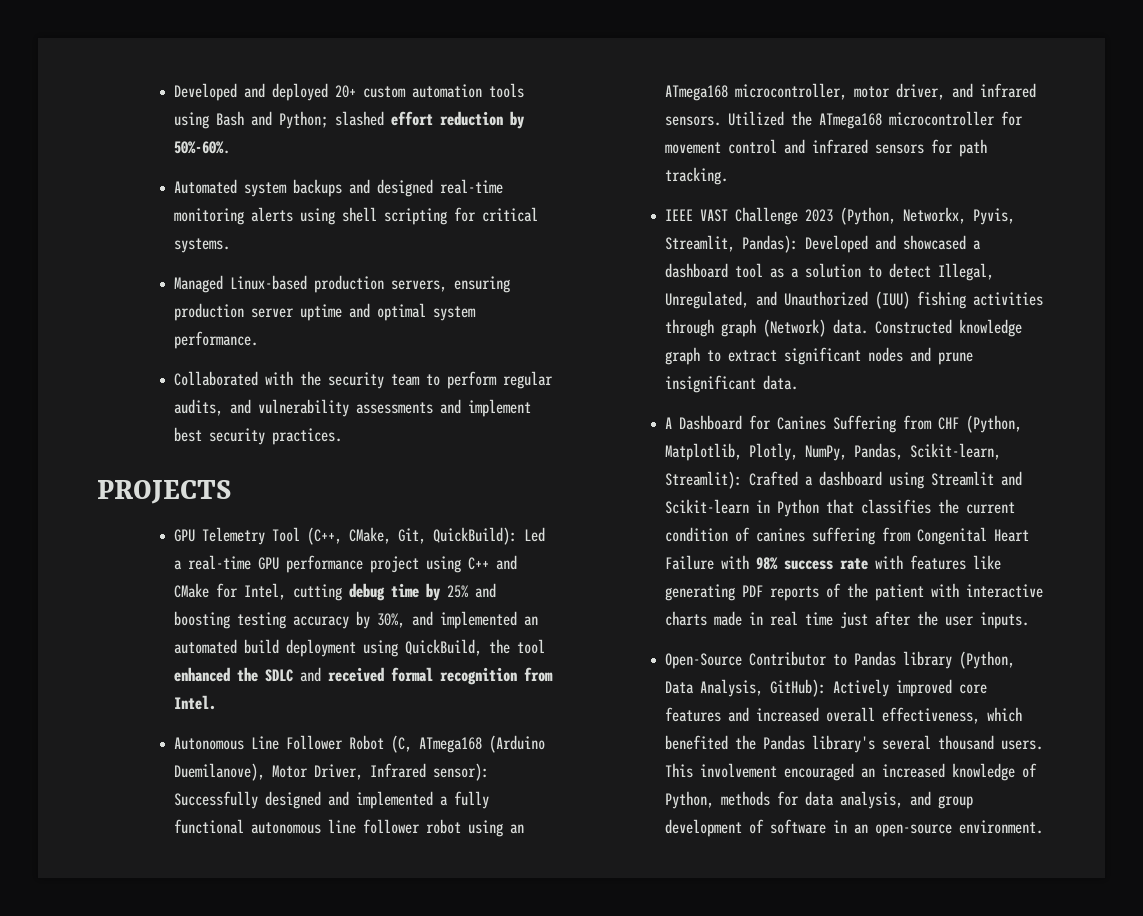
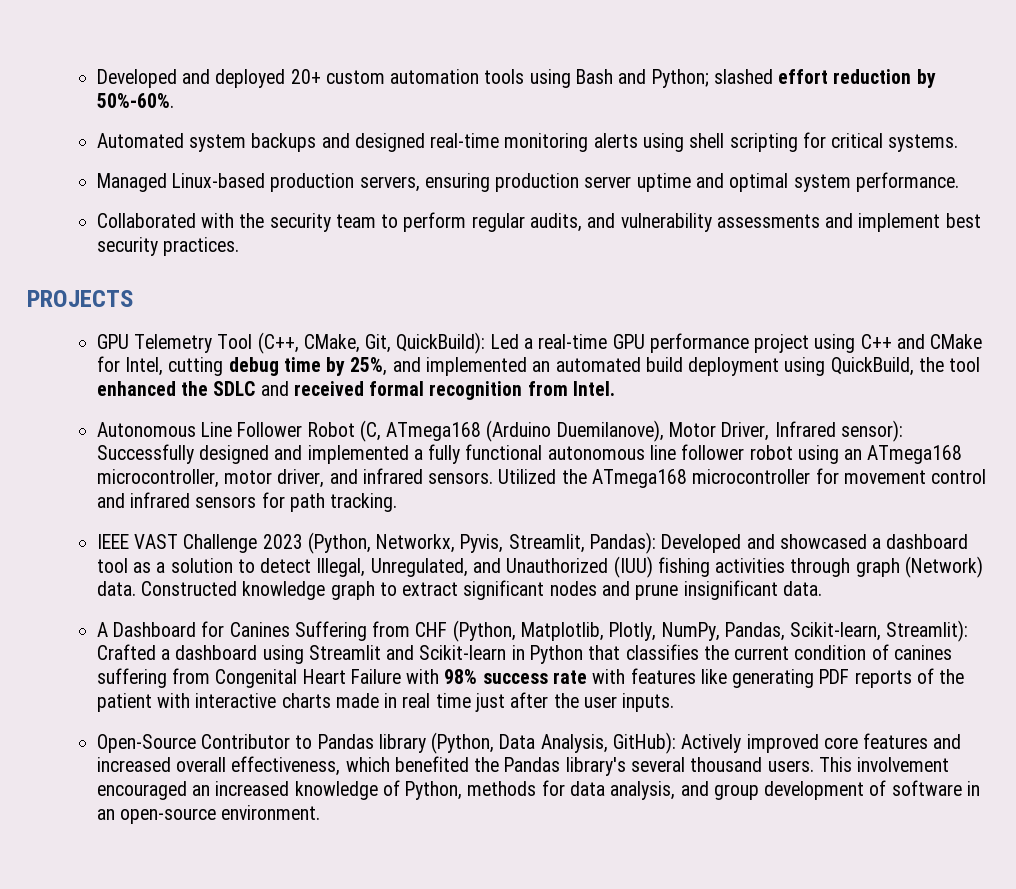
[447,583,497,598] [174,611,406,629] 25% and boosting testing accuracy by 30%, -> [350,357,388,376] 25%,

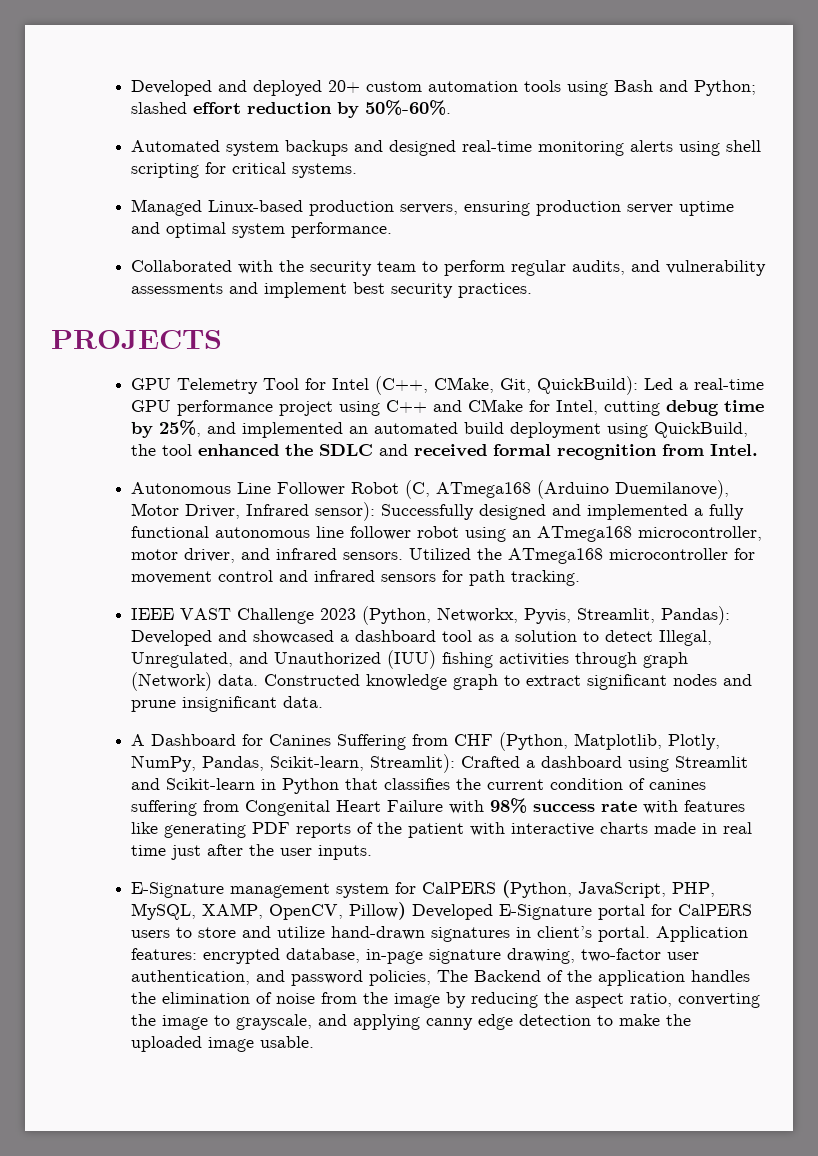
(253, 341) none -> [305,378,370,390] for Intel
[96,732,962,754] [96,756,950,776] [96,780,980,800] [96,805,321,824] Open-Source Contributor to Pandas library (Python, Data Analysis, GitHub): Actively improved core features and increased overall effectiveness, which benefited the Pandas library's several thousand users. This involvement encouraged an increased knowledge of Python, methods for data analysis, and group development of software in an open-source environment. -> [131,880,716,898] [131,902,753,920] [131,926,749,942] [131,948,700,964] [131,970,751,986] [131,992,761,1008] [131,1014,692,1030] [131,1036,315,1052] E-Signature management system for CalPERS (Python, JavaScript, PHP, MySQL, XAMP, OpenCV, Pillow) Developed E-Signature portal for CalPERS users to store and utilize hand-drawn signatures in client’s portal. Application features: encrypted database, in-page signature drawing, two-factor user authentication, and password policies, The Backend of the application handles the elimination of noise from the image by reducing the aspect ratio, converting the image to grayscale, and applying canny edge detection to make the uploaded image usable.

